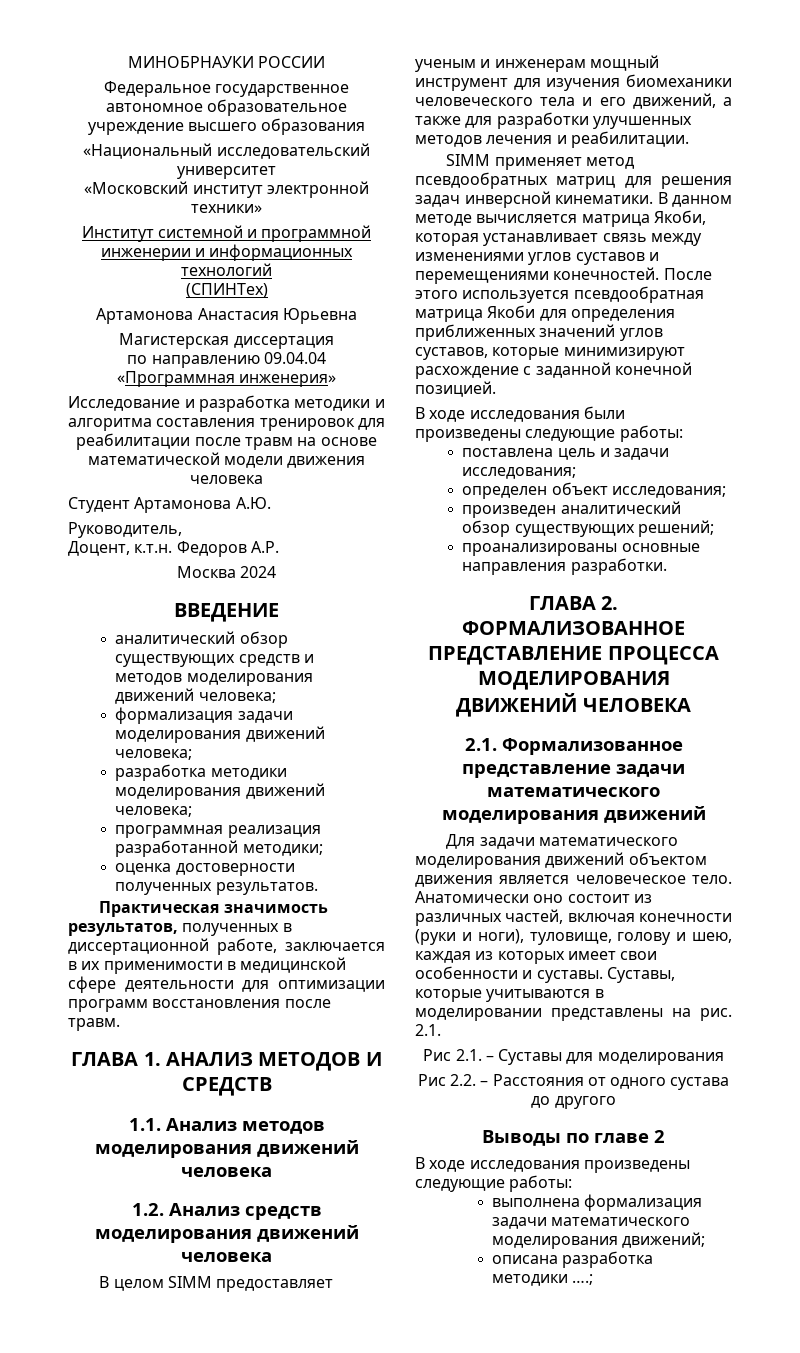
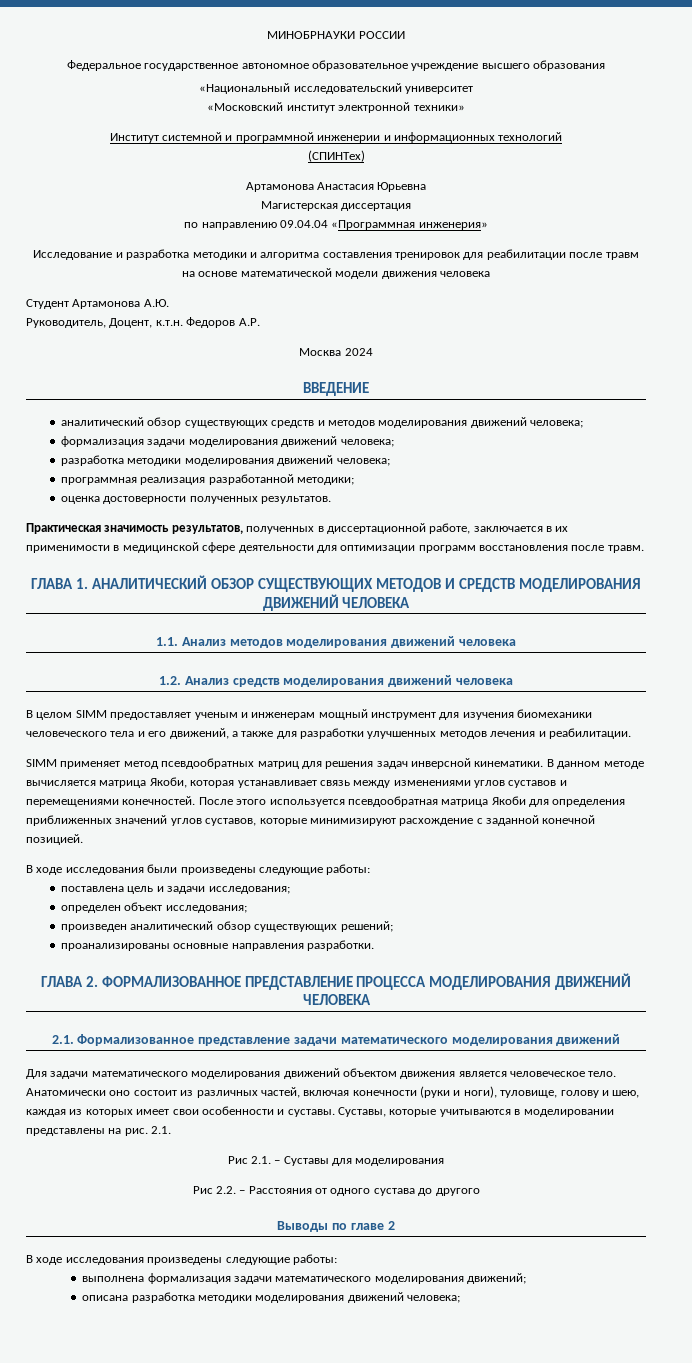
(182, 530) // -> (106, 323) none
[166,1052,253,1066] АНАЛИЗ -> [92,575,373,592] АНАЛИТИЧЕСКИЙ ОБЗОР СУЩЕСТВУЮЩИХ
(272, 1086) none -> [518,578,641,592] [262,594,411,611] МОДЕЛИРОВАНИЯ ДВИЖЕНИЙ ЧЕЛОВЕКА
[572,1274,594,1285] ….; -> [255,1292,461,1303] моделирования движений человека;

